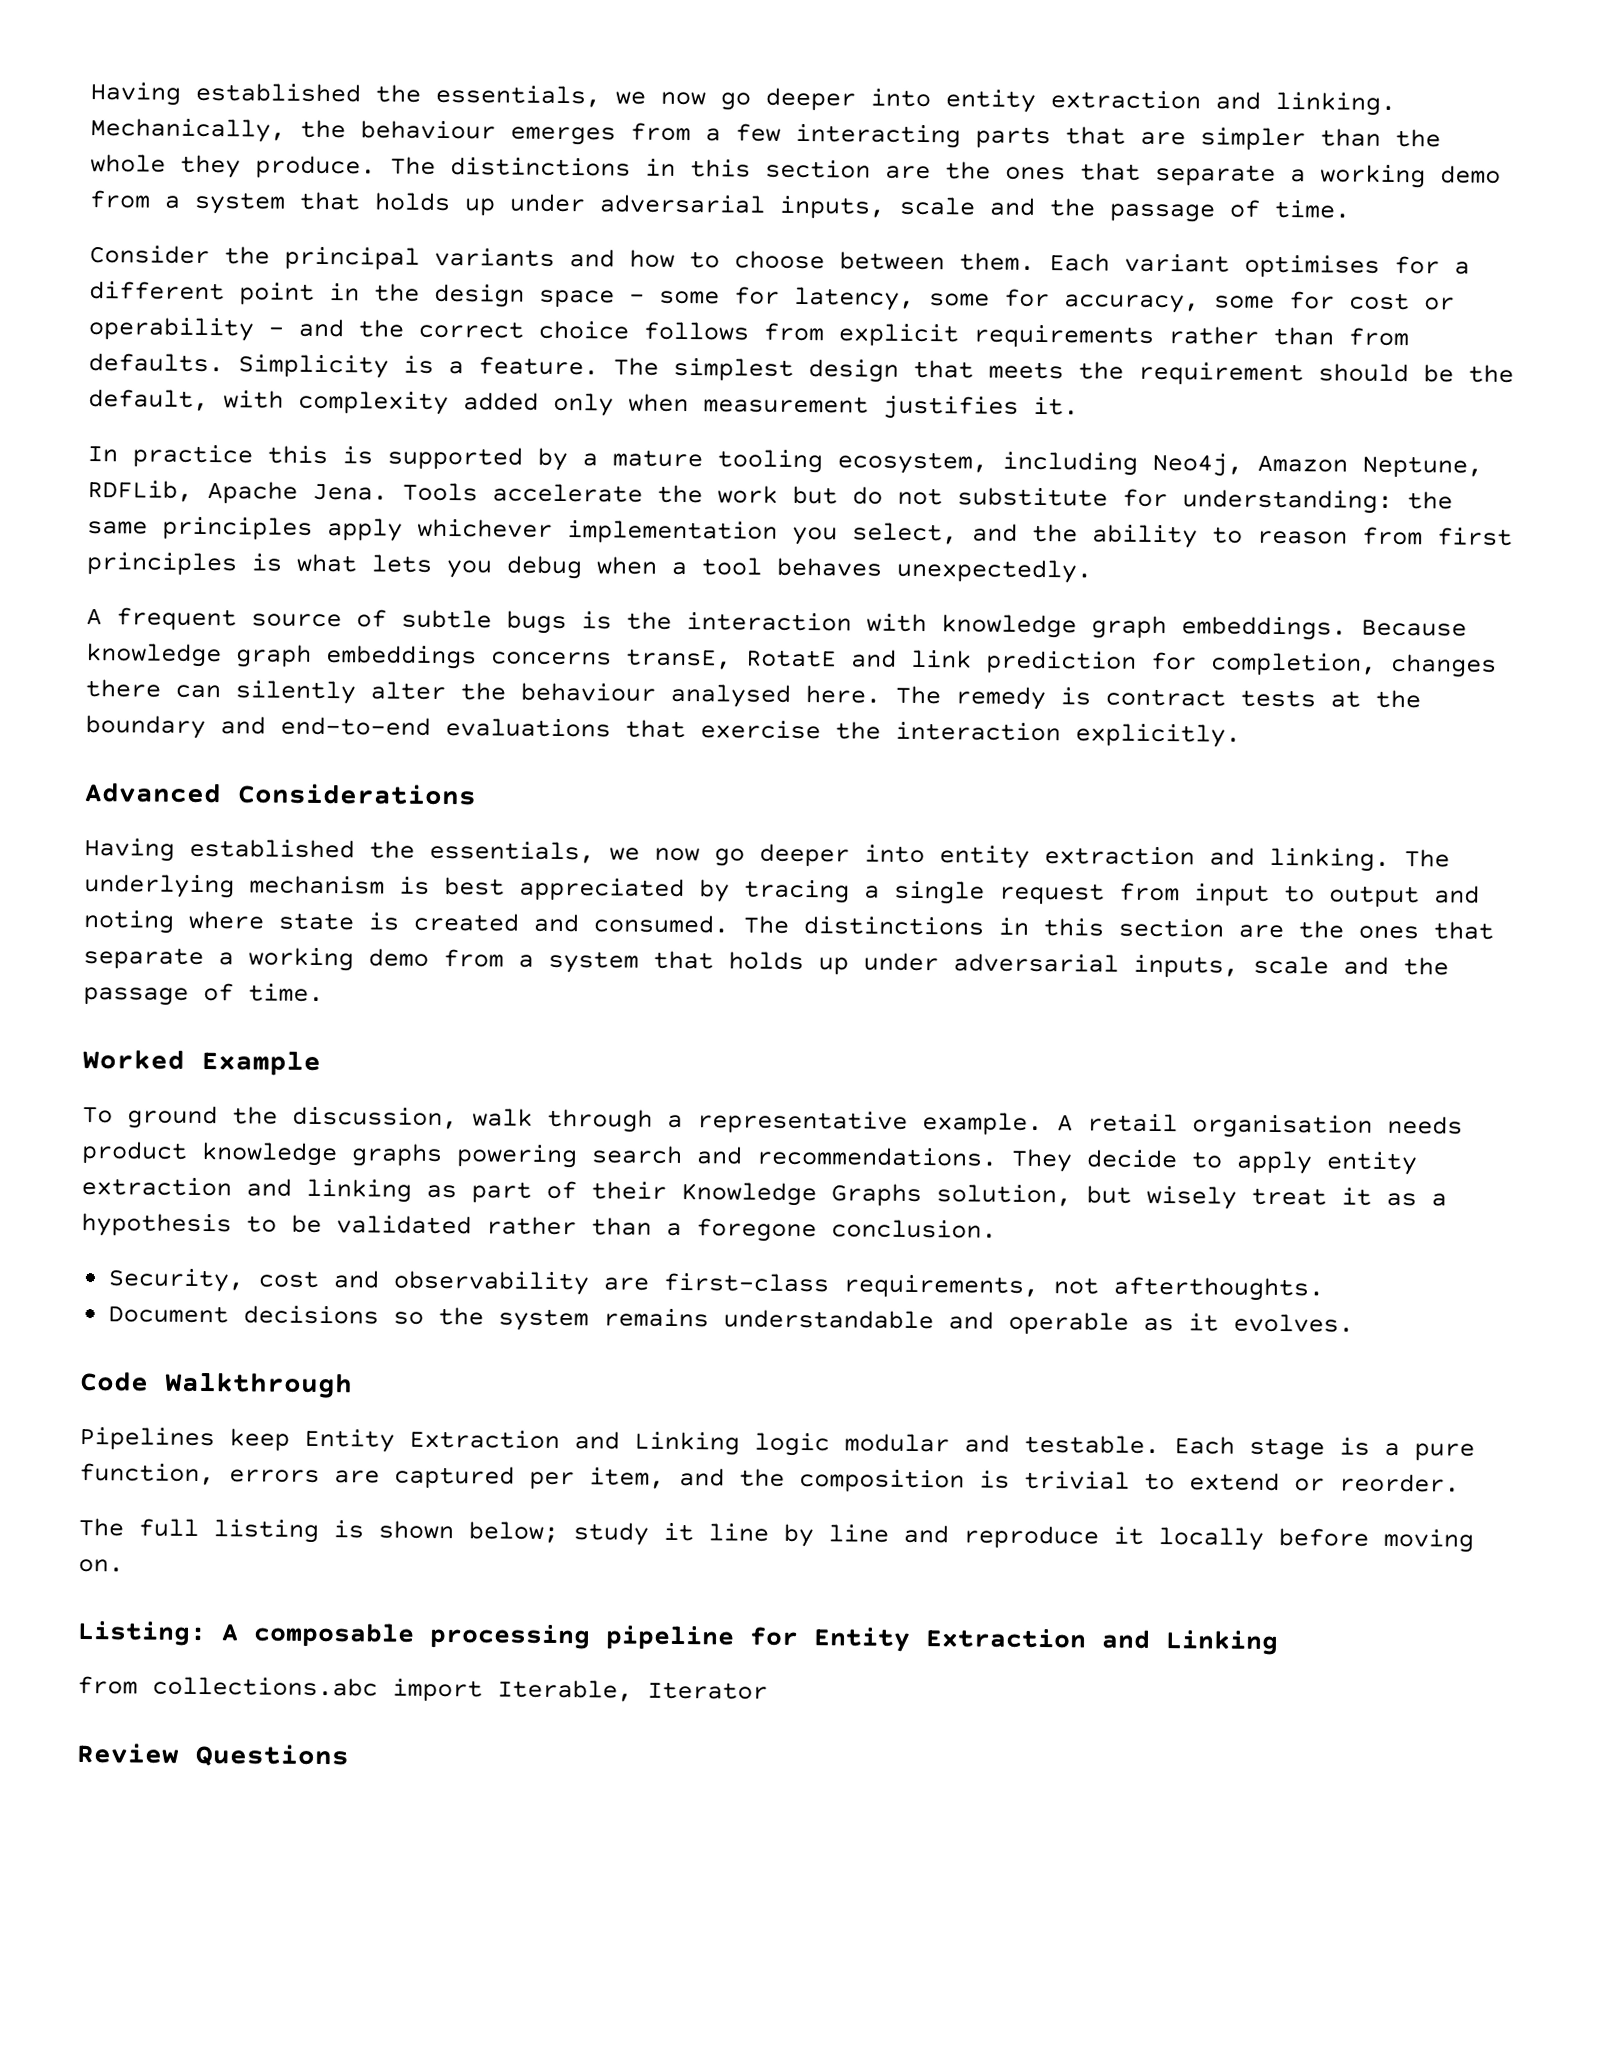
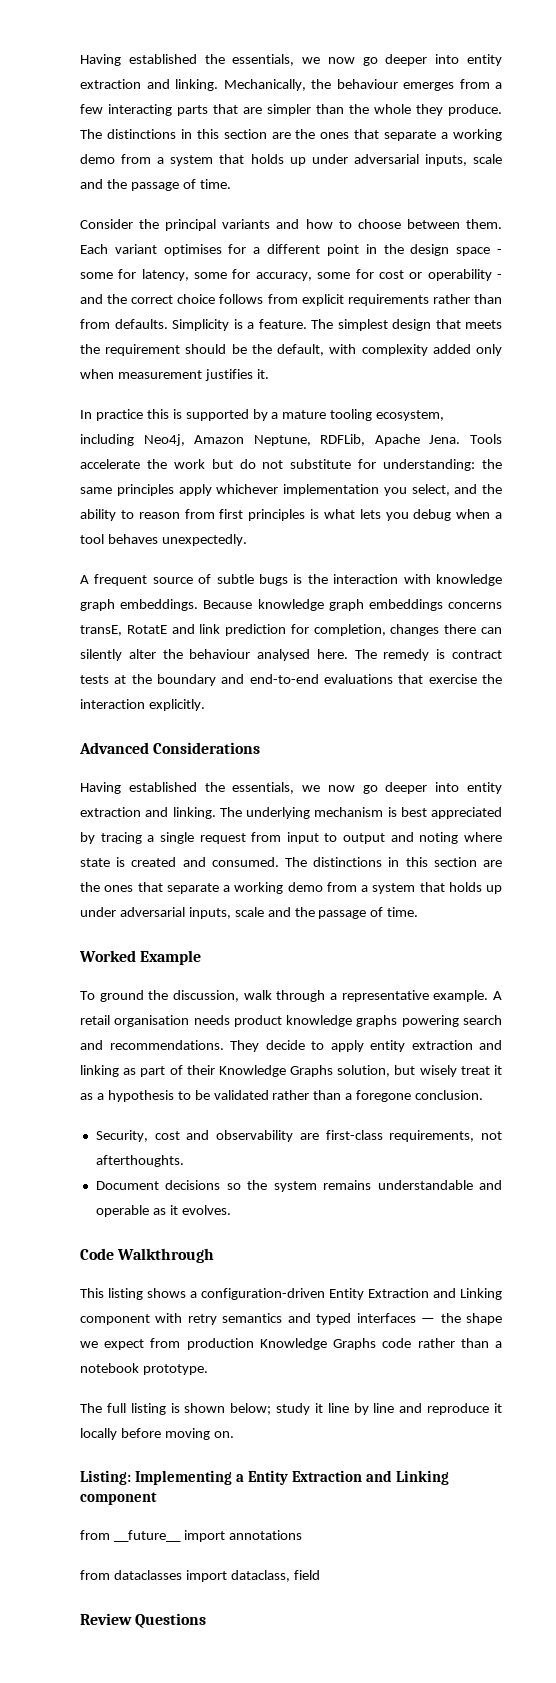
[79,1426,1475,1461] [79,1462,1460,1493] Pipelines keep Entity Extraction and Linking logic modular and testable. Each stage is a pure function, errors are captured per item, and the composition is trivial to extend or reorder. -> [80,1288,502,1300] [80,1313,503,1325] [80,1338,502,1350] [80,1363,208,1375] This listing shows a configuration-driven Entity Extraction and Linking component with retry semantics and typed interfaces — the shape we expect from production Knowledge Graphs code rather than a notebook prototype.
[221,1622,1278,1656] [77,1675,768,1702] A composable processing pipeline for Entity Extraction and Linking // from collections.abc import Iterable, Iterator -> [135,1470,450,1485] [80,1492,157,1505] [80,1530,302,1542] [80,1570,320,1582] Implementing a Entity Extraction and Linking component // from __future__ import annotations // from dataclasses import dataclass, field

